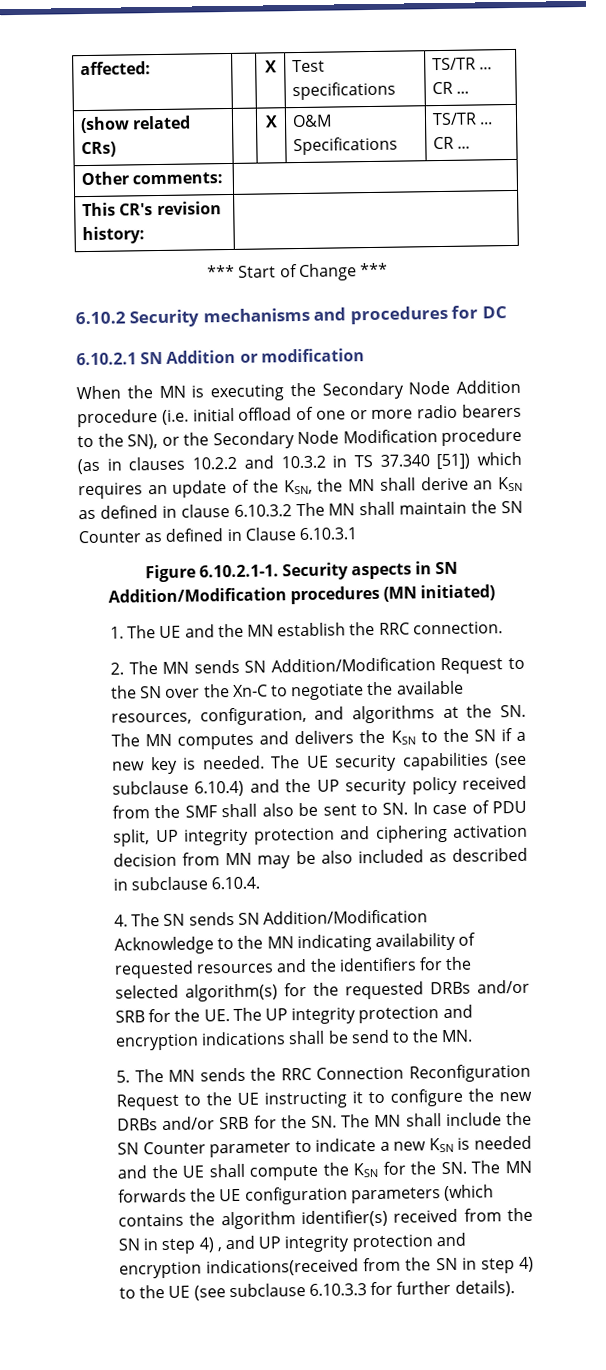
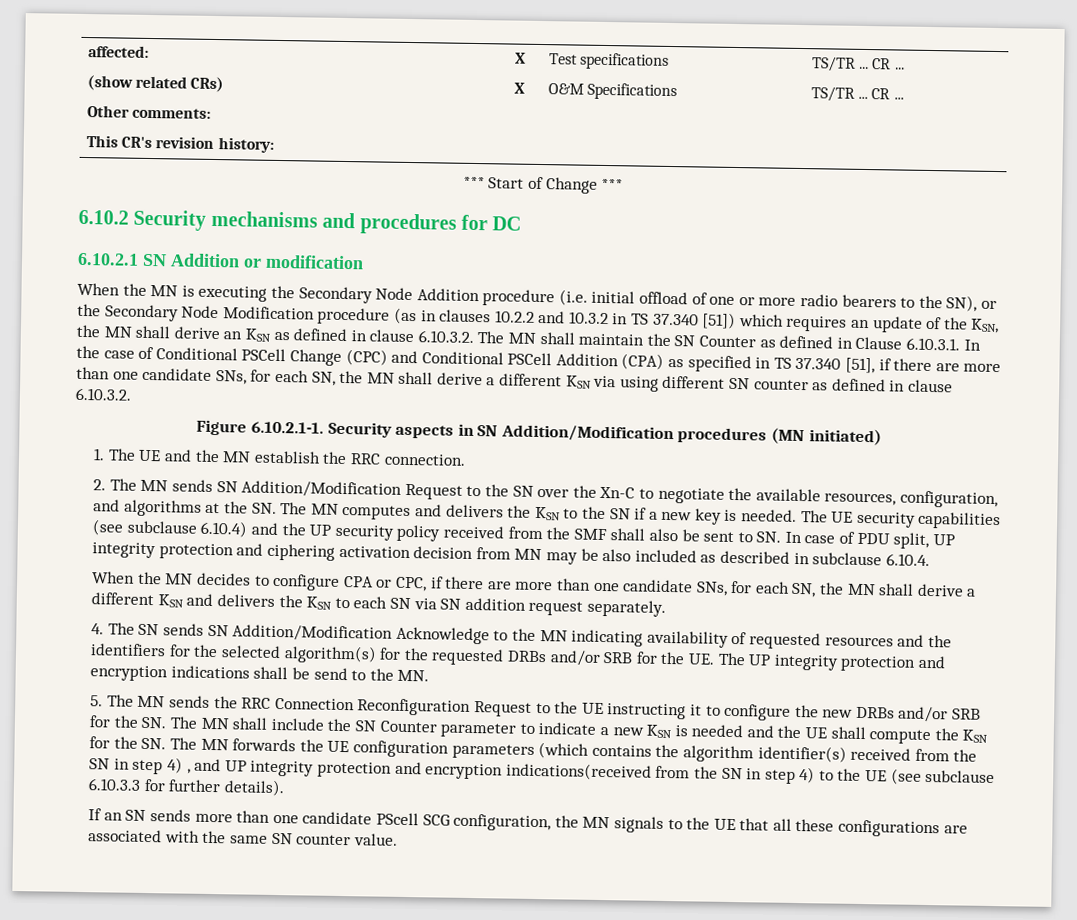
[233,504,292,517] 6.10.3.2 -> [417,330,474,343] 6.10.3.2.
[298,527,357,541] 6.10.3.1 -> [905,337,981,351] [76,345,1002,374] [76,366,953,393] [75,387,132,401] 6.10.3.1. In the case of Conditional PSCell Change (CPC) and Conditional PSCell Addition (CPA) as specified in TS 37.340 [51], if there are more than one candidate SNs, for each SN, the MN shall derive a different KSN via using different SN counter as defined in clause 6.10.3.2.
(261, 883) none -> [92,571,977,598] [91,592,666,617] // When the MN decides to configure CPA or CPC, if there are more than one candidate SNs, for each SN, the MN shall derive a different KSN and delivers the KSN to each SN via SN addition request separately.
(515, 1288) none -> [88,808,968,838] [88,829,398,846] // If an SN sends more than one candidate PScell SCG configuration, the MN signals to the UE that all these configurations are associated with the same SN counter value.

